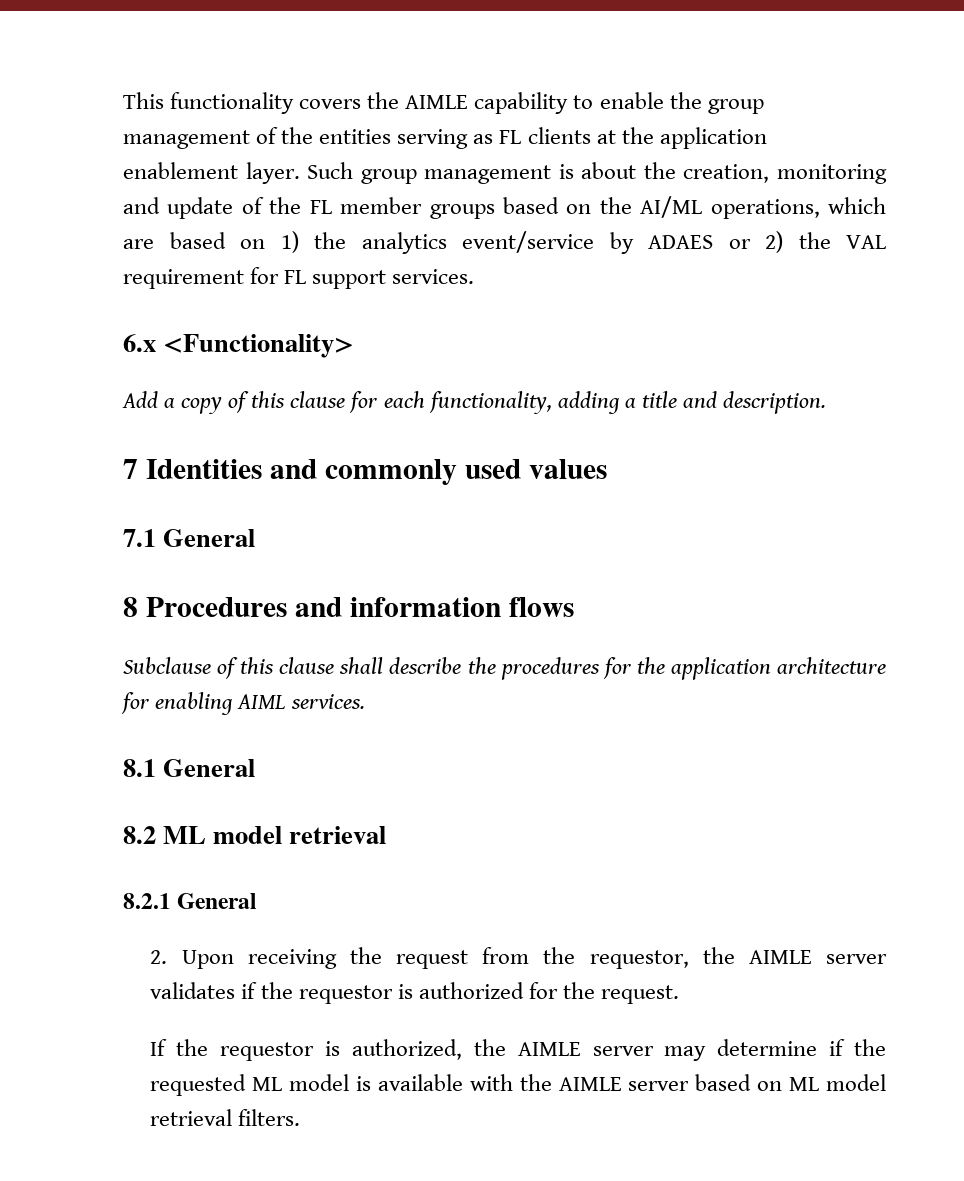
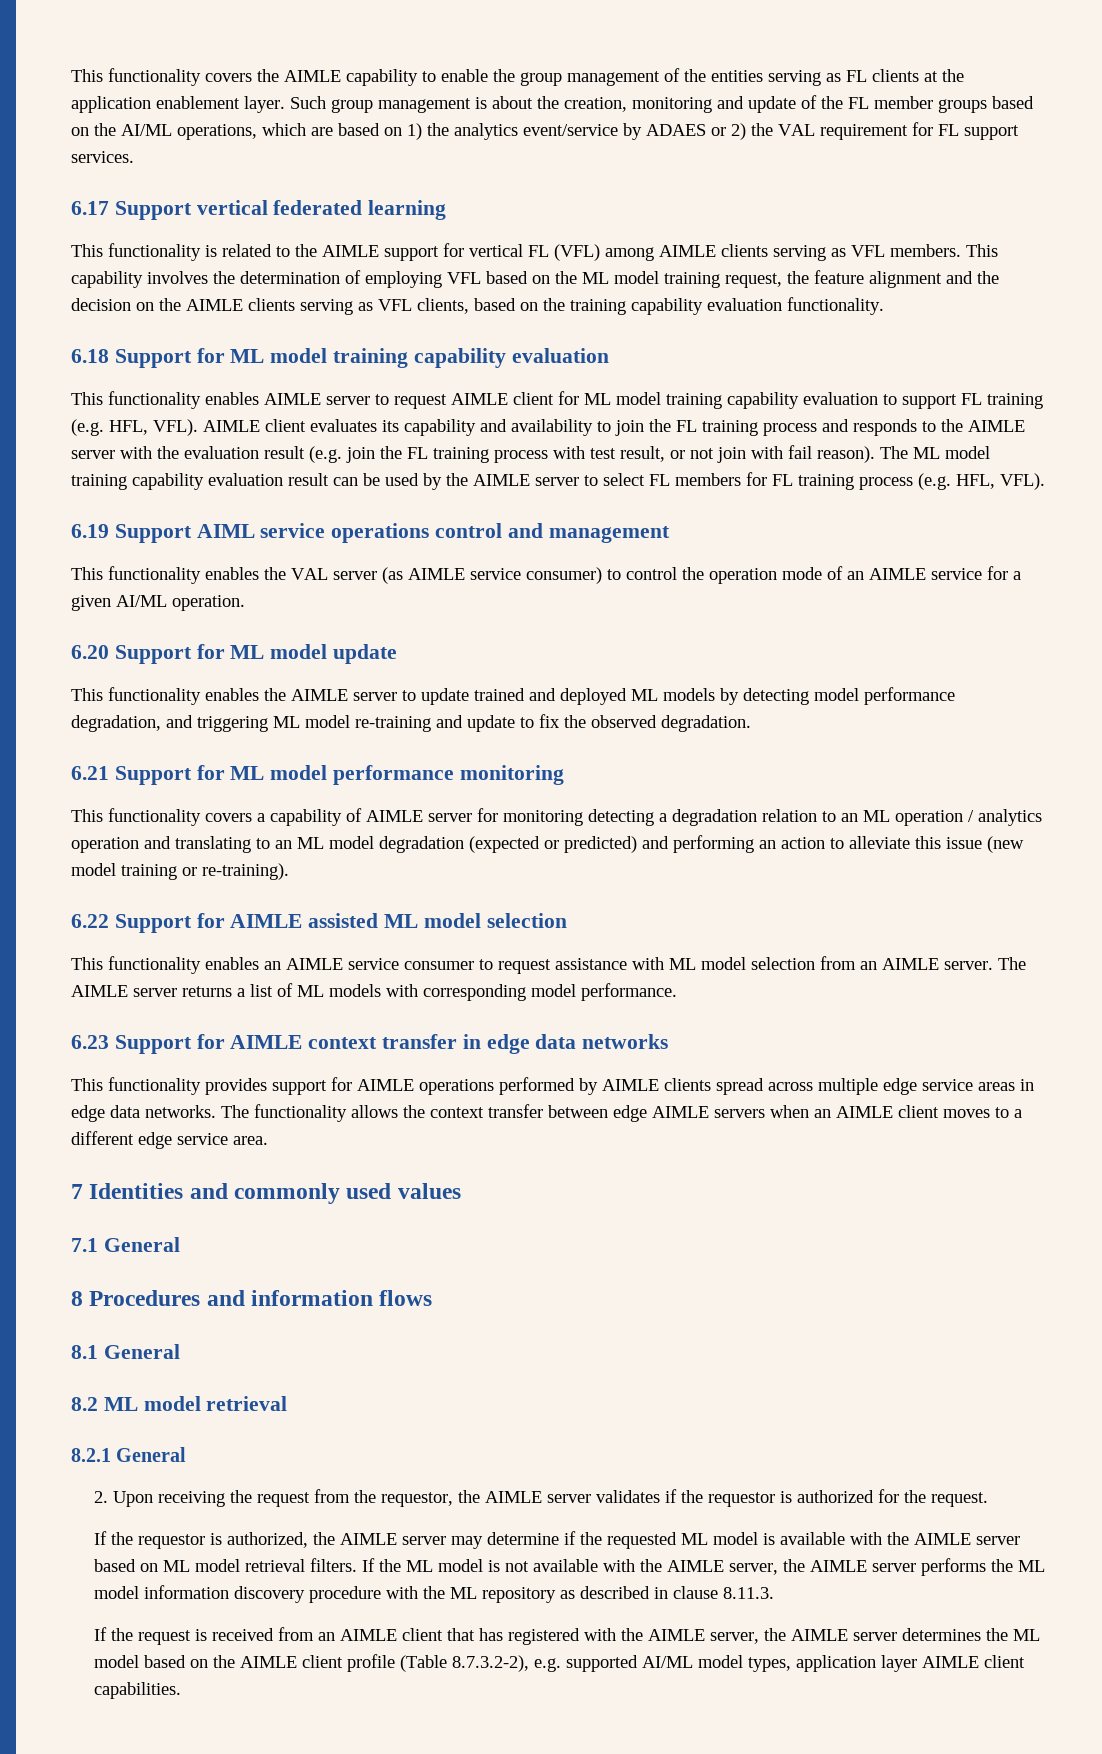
[123,334,355,358] [122,391,826,414] 6.x <Functionality> // Add a copy of this clause for each functionality, adding a title and description. -> [71,200,447,220] [71,243,998,261] [71,270,999,288] [71,297,884,315] [71,348,609,368] [71,391,1043,409] [71,419,1025,436] [71,445,990,463] [71,472,1045,490] [71,523,670,543] [71,566,1021,584] [71,595,245,611] [71,644,398,664] [71,687,955,705] [71,714,751,732] [71,765,564,785] [71,808,1042,826] [71,835,1024,853] [71,863,289,880] [71,913,567,933] [71,956,1026,974] [71,983,677,1001] [71,1034,669,1054] [71,1077,1034,1095] [71,1104,1022,1122] [71,1131,268,1149] 6.17 Support vertical federated learning // This functionality is related to the AIMLE support for vertical FL (VFL) among AIMLE clients serving as VFL members. This capability involves the determination of employing VFL based on the ML model training request, the feature alignment and the decision on the AIMLE clients serving as VFL clients, based on the training capability evaluation functionality. // 6.18 Support for ML model training capability evaluation // This functionality enables AIMLE server to request AIMLE client for ML model training capability evaluation to support FL training (e.g. HFL, VFL). AIMLE client evaluates its capability and availability to join the FL training process and responds to the AIMLE server with the evaluation result (e.g. join the FL training process with test result, or not join with fail reason). The ML model training capability evaluation result can be used by the AIMLE server to select FL members for FL training process (e.g. HFL, VFL). // 6.19 Support AIML service operations control and management // This functionality enables the VAL server (as AIMLE service consumer) to control the operation mode of an AIMLE service for a given AI/ML operation. // 6.20 Support for ML model update // This functionality enables the AIMLE server to update trained and deployed ML models by detecting model performance degradation, and triggering ML model re-training and update to fix the observed degradation. // 6.21 Support for ML model performance monitoring // This functionality covers a capability of AIMLE server for monitoring detecting a degradation relation to an ML operation / analytics operation and translating to an ML model degradation (expected or predicted) and performing an action to alleviate this issue (new model training or re-training). // 6.22 Support for AIMLE assisted ML model selection // This functionality enables an AIMLE service consumer to request assistance with ML model selection from an AIMLE server. The AIMLE server returns a list of ML models with corresponding model performance. // 6.23 Support for AIMLE context transfer in edge data networks // This functionality provides support for AIMLE operations performed by AIMLE clients spread across multiple edge service areas in edge data networks. The functionality allows the context transfer between edge AIMLE servers when an AIMLE client moves to a different edge service area.
[123,657,886,680] [121,692,366,715] // Subclause of this clause shall describe the procedures for the application architecture for enabling AIML services. -> (433, 1298) none
(301, 1117) none -> [361,1558,1045,1576] [93,1585,774,1603] [93,1627,1040,1645] [93,1654,1025,1672] [93,1682,181,1699] If the ML model is not available with the AIMLE server, the AIMLE server performs the ML model information discovery procedure with the ML repository as described in clause 8.11.3. // If the request is received from an AIMLE client that has registered with the AIMLE server, the AIMLE server determines the ML model based on the AIMLE client profile (Table 8.7.3.2-2), e.g. supported AI/ML model types, application layer AIMLE client capabilities.

